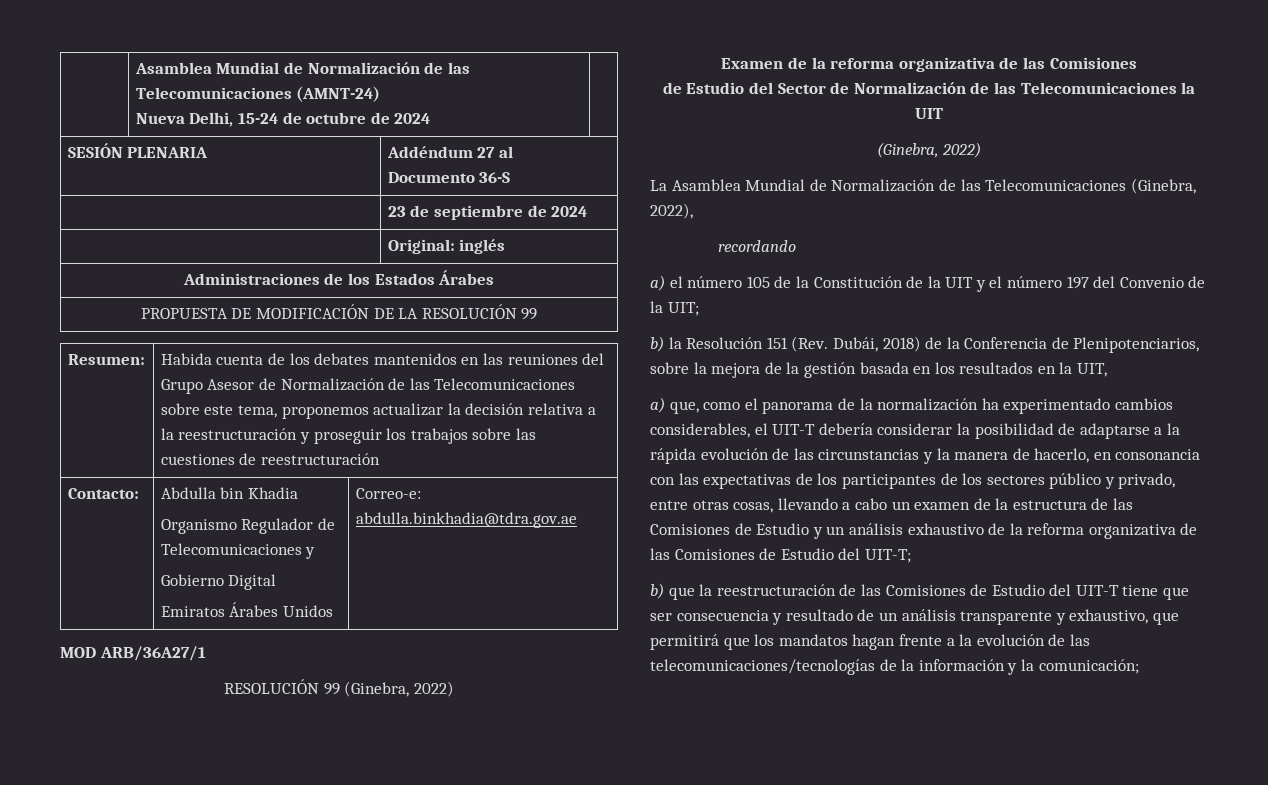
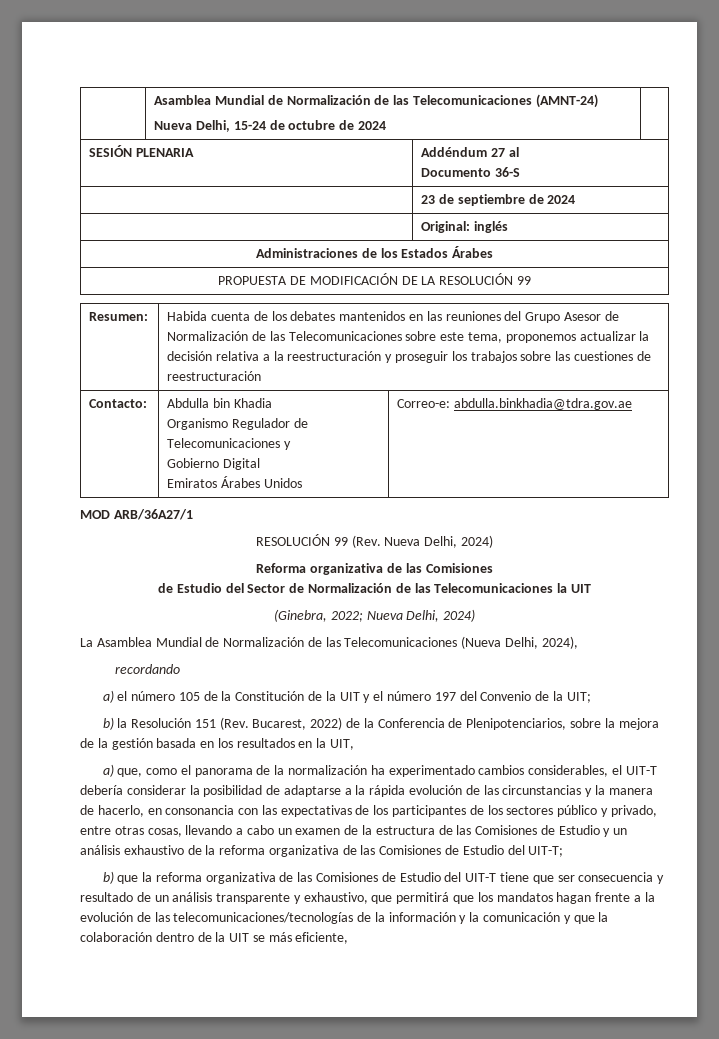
[344,681,454,697] [721,57,895,69] (Ginebra, 2022) // Examen de la reforma -> [351,535,493,548] [256,563,307,573] (Rev. Nueva Delhi, 2024) // Reforma
[942,142,982,158] 2022) -> [330,609,476,622] 2022; Nueva Delhi, 2024)
[1130,178,1196,194] [650,203,693,219] (Ginebra, 2022), -> [461,636,578,649] (Nueva Delhi, 2024),
[832,336,921,352] Dubái, 2018) -> [252,717,343,730] Bucarest, 2022)
[716,584,836,596] reestructuración -> [155,872,276,884] reforma organizativa
[1038,659,1139,674] comunicación; -> [483,912,609,924] [80,932,349,944] comunicación y que la colaboración dentro de la UIT se más eficiente,

